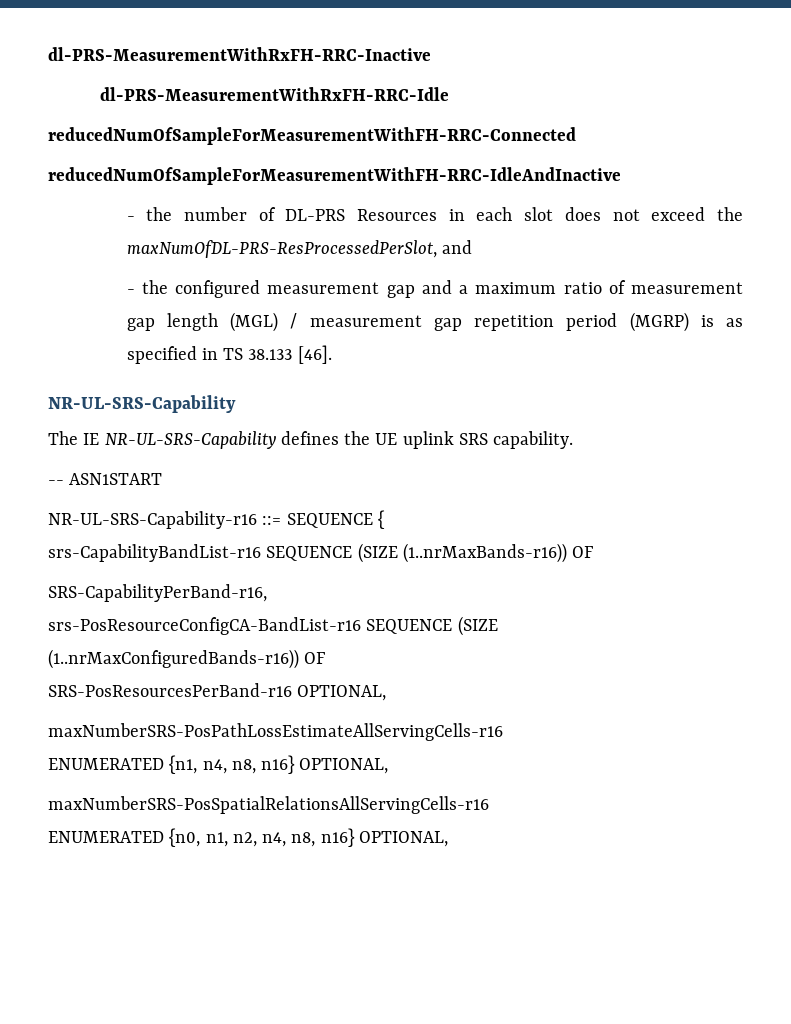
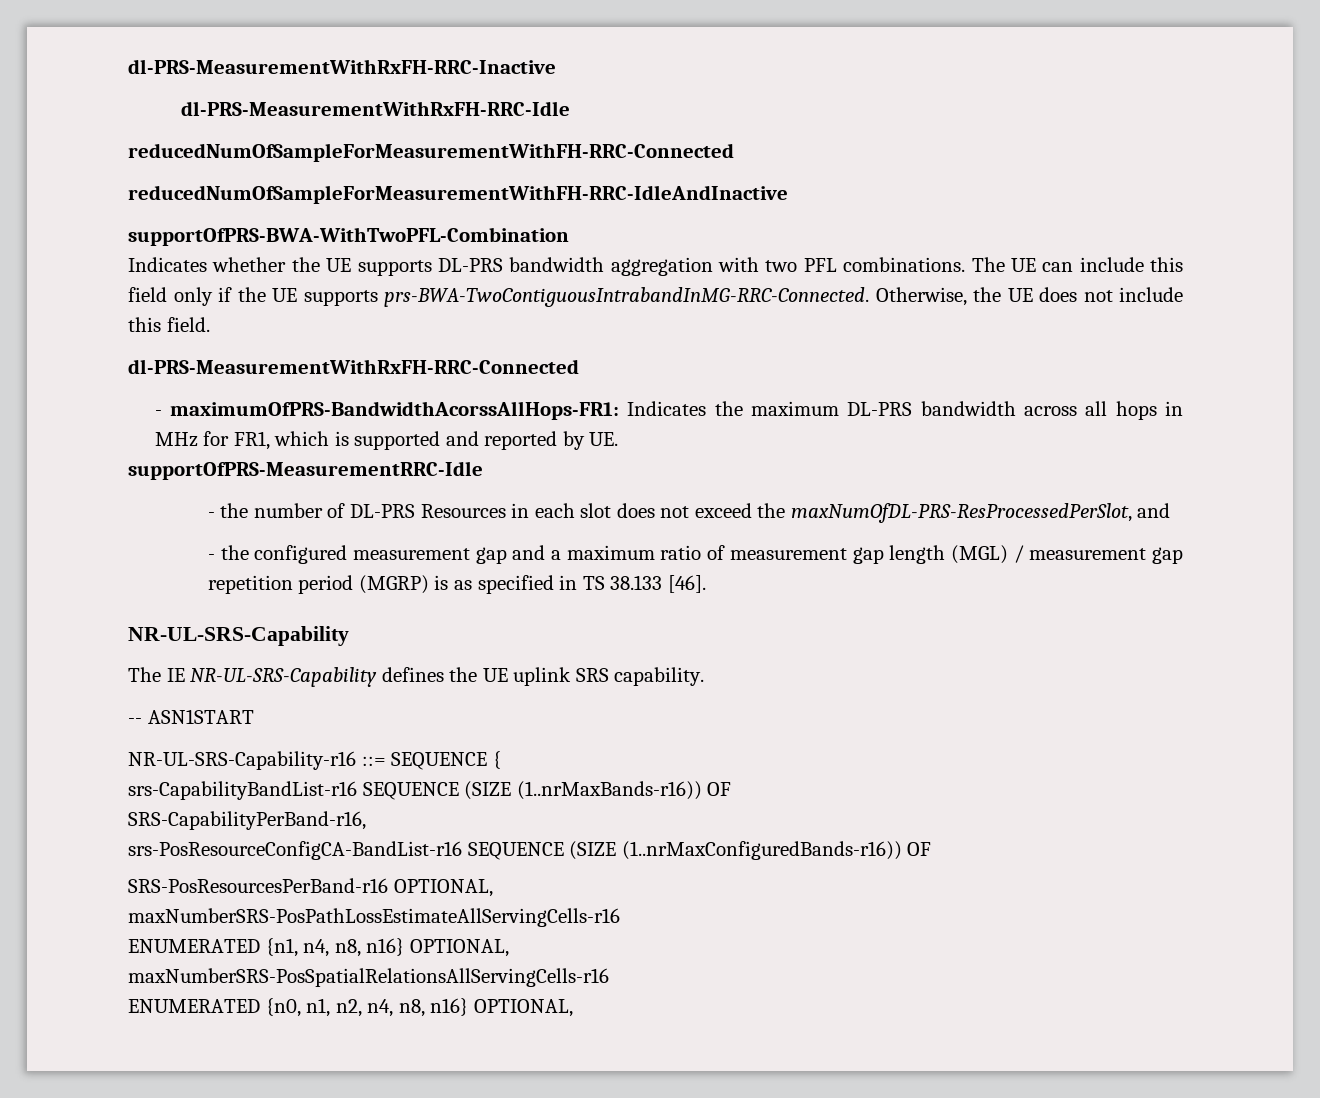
(621, 176) none -> [128,227,569,246] [128,257,1183,276] [128,287,1183,307] [128,317,210,332] [128,359,579,374] [154,401,1184,420] [154,431,619,450] [128,461,483,480] // supportOfPRS-BWA-WithTwoPFL-Combination // Indicates whether the UE supports DL-PRS bandwidth aggregation with two PFL combinations. The UE can include this field only if the UE supports prs-BWA-TwoContiguousIntrabandInMG-RRC-Connected. Otherwise, the UE does not include this field. // dl-PRS-MeasurementWithRxFH-RRC-Connected // - maximumOfPRS-BandwidthAcorssAllHops-FR1: Indicates the maximum DL-PRS bandwidth across all hops in MHz for FR1, which is supported and reported by UE. // supportOfPRS-MeasurementRRC-Idle

